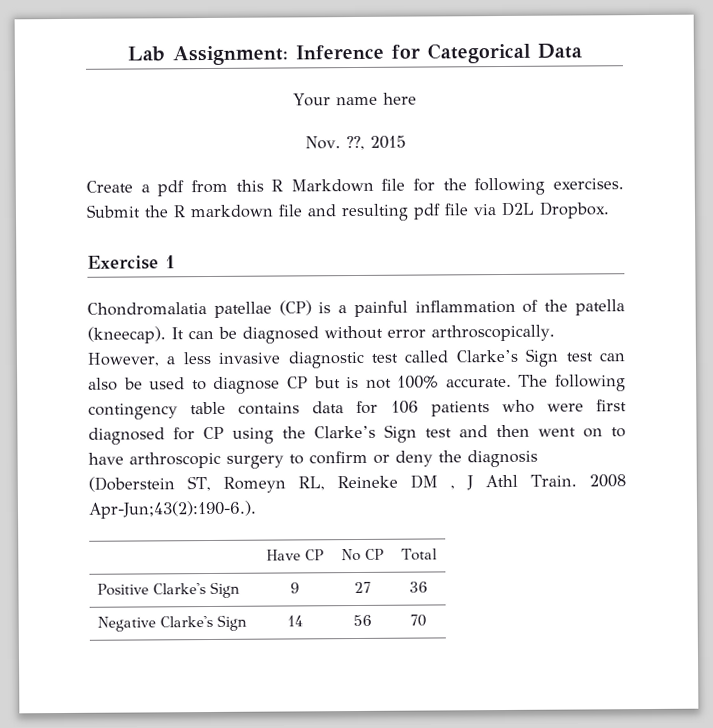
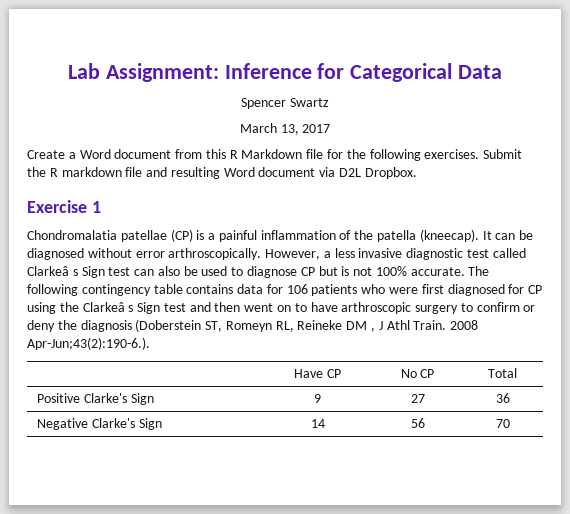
[293,92,417,107] [304,135,406,151] Your name here // Nov. ??, 2015 -> [241,98,329,109] [239,123,331,135] Spencer Swartz // March 13, 2017
[157,180,185,197] pdf -> [79,149,172,159] Word document
[413,203,468,220] pdf file -> [223,167,316,177] Word document
[455,349,518,363] Clarke’s -> [27,266,78,276] Clarkeâ s
[314,425,376,439] Clarke’s -> [82,302,134,312] Clarkeâ s

